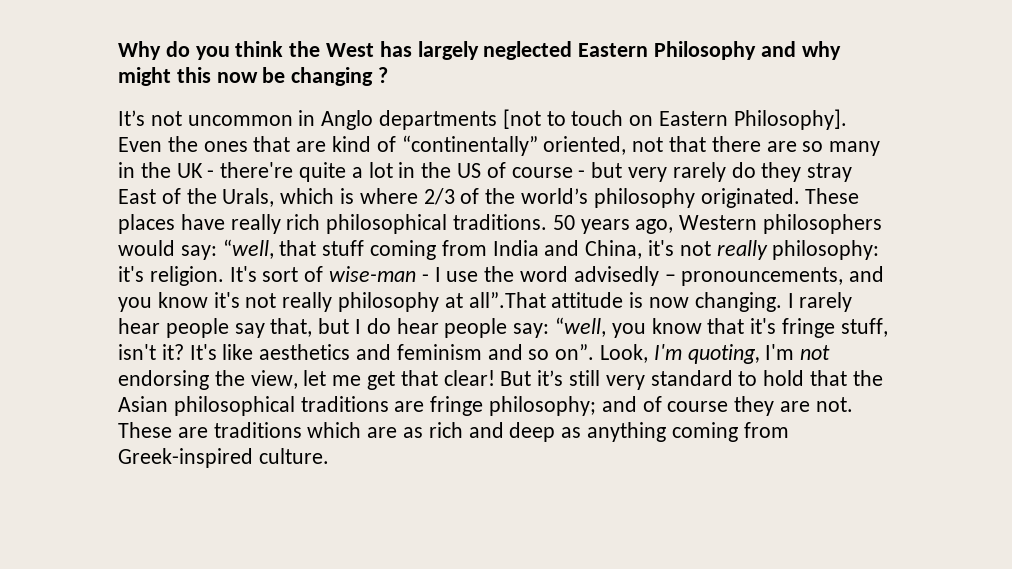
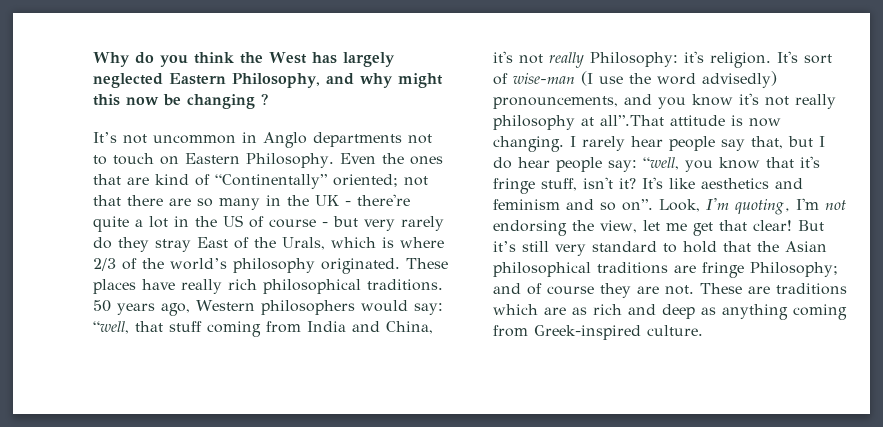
[654,41,757,60] Philosophy -> [232,73,320,88] Philosophy,
[502,109,541,129] [not -> [408,134,432,144] not
[733,109,847,130] Philosophy]. -> [246,153,334,168] Philosophy.
[401,135,627,156] “continentally” oriented, -> [215,174,398,189] “Continentally” oriented;
[772,240,880,260] philosophy: -> [590,52,678,67] Philosophy:
[421,267,441,282] - I -> [581,71,593,86] (I
[573,266,676,286] advisedly – -> [702,71,777,88] advisedly)
[489,396,597,416] philosophy; -> [750,262,838,277] Philosophy;

